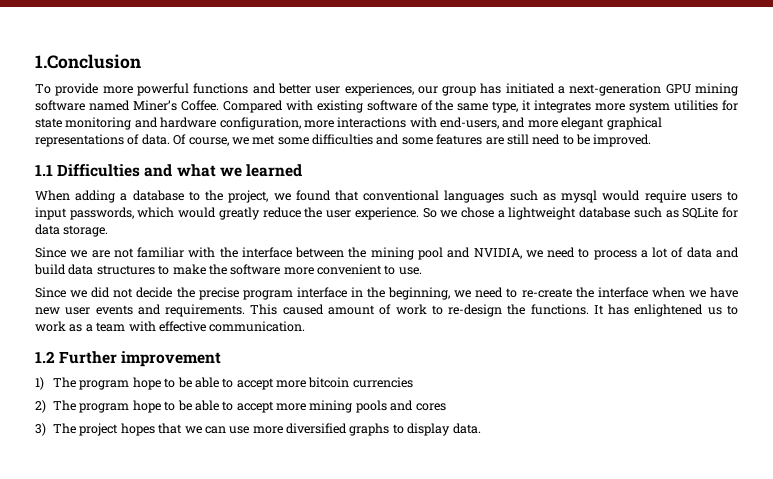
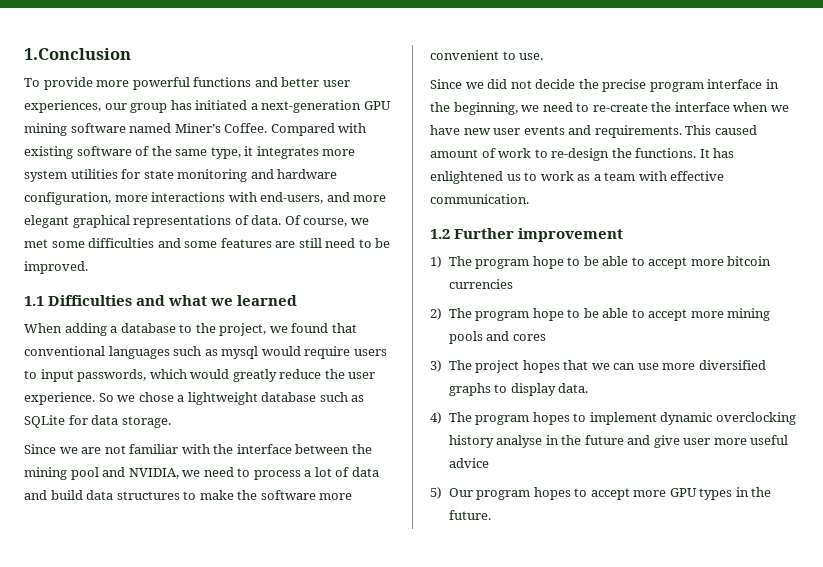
(481, 428) none -> [430,412,796,425] [448,435,789,448] [448,458,489,468] [430,487,772,500] [448,510,491,520] // 4) The program hopes to implement dynamic overclocking history analyse in the future and give user more useful advice // 5) Our program hopes to accept more GPU types in the future.

